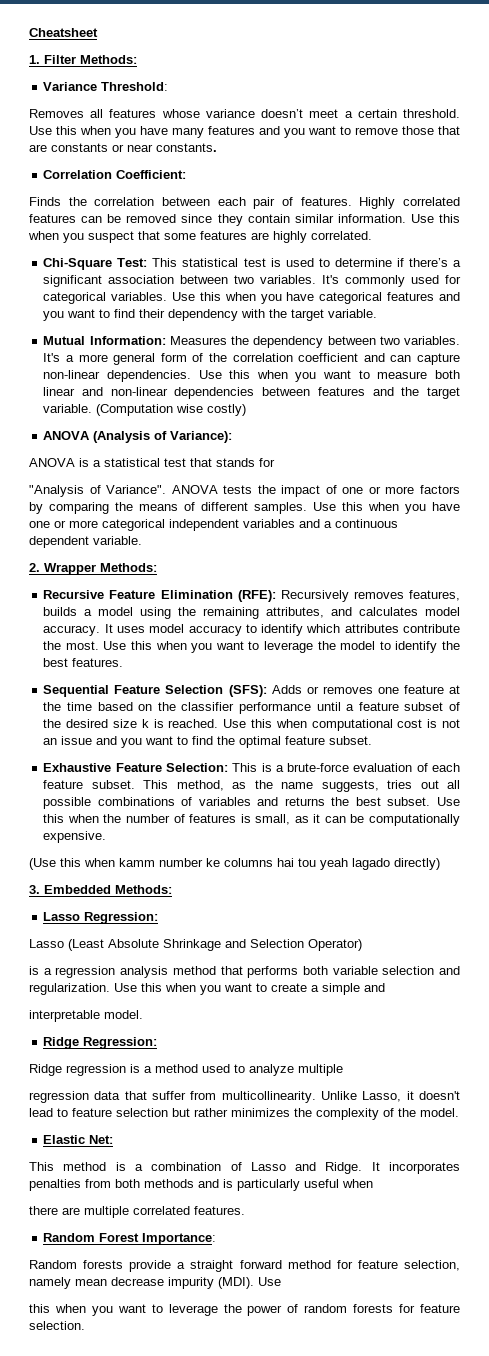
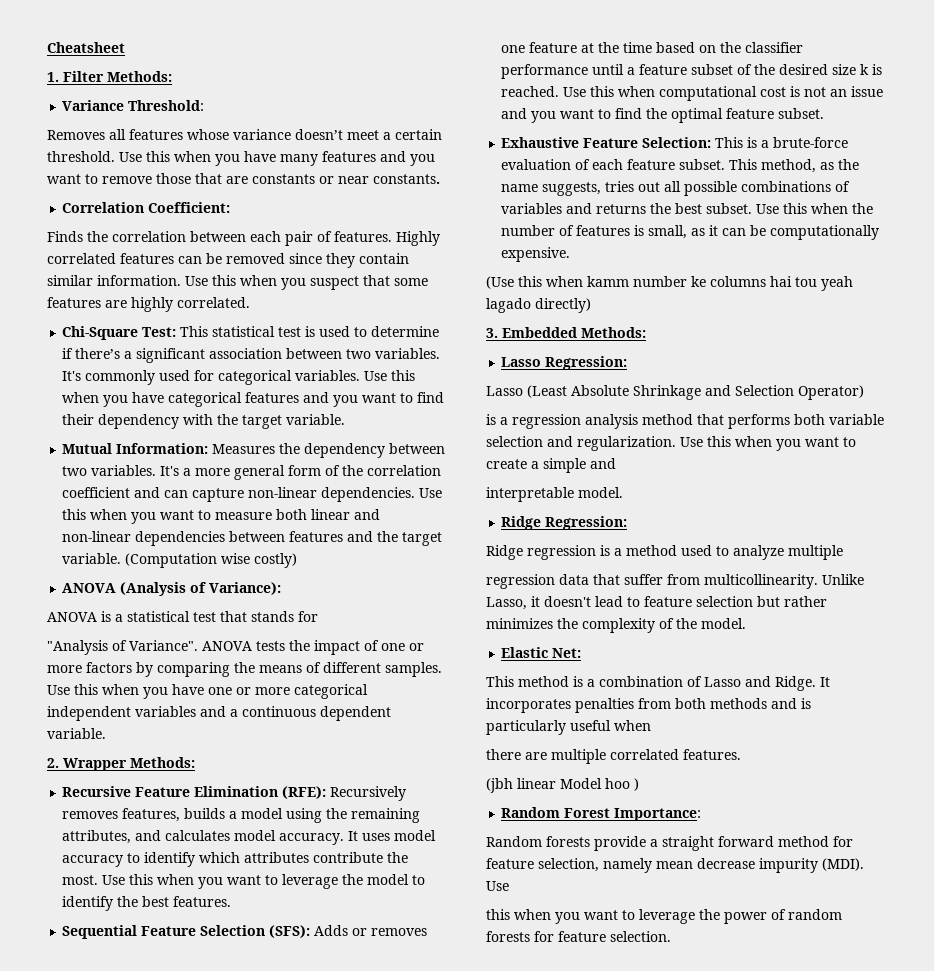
(245, 1210) none -> [486,778,639,793] // (jbh linear Model hoo )

